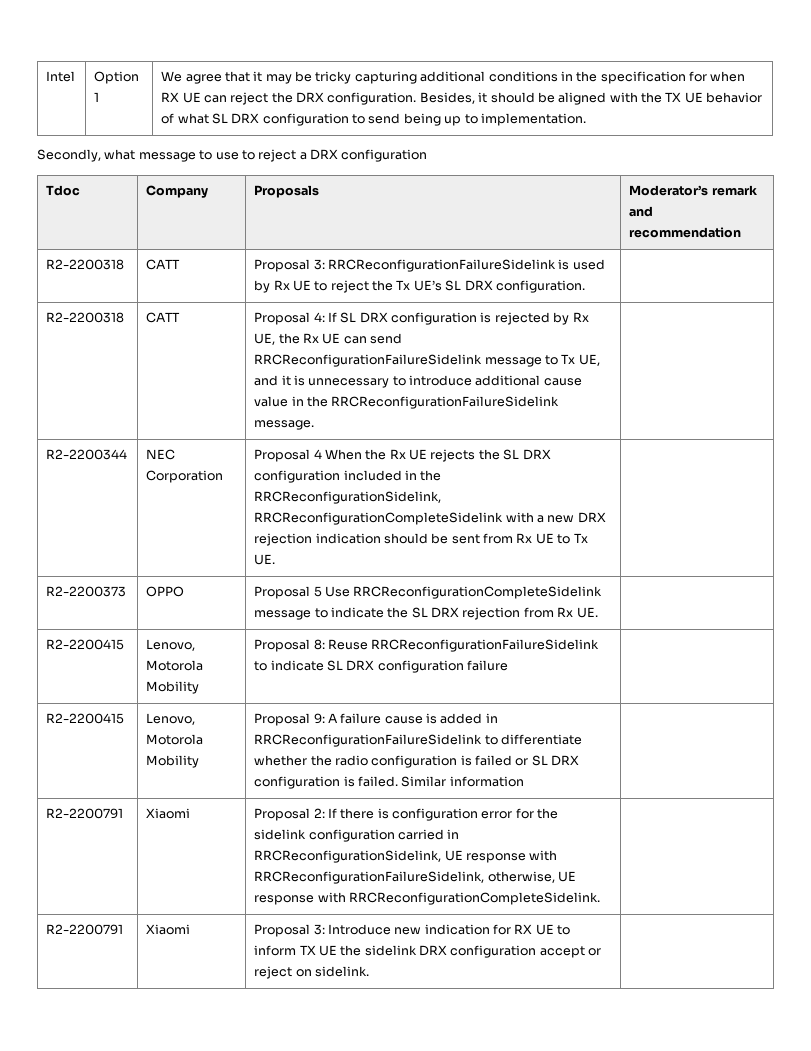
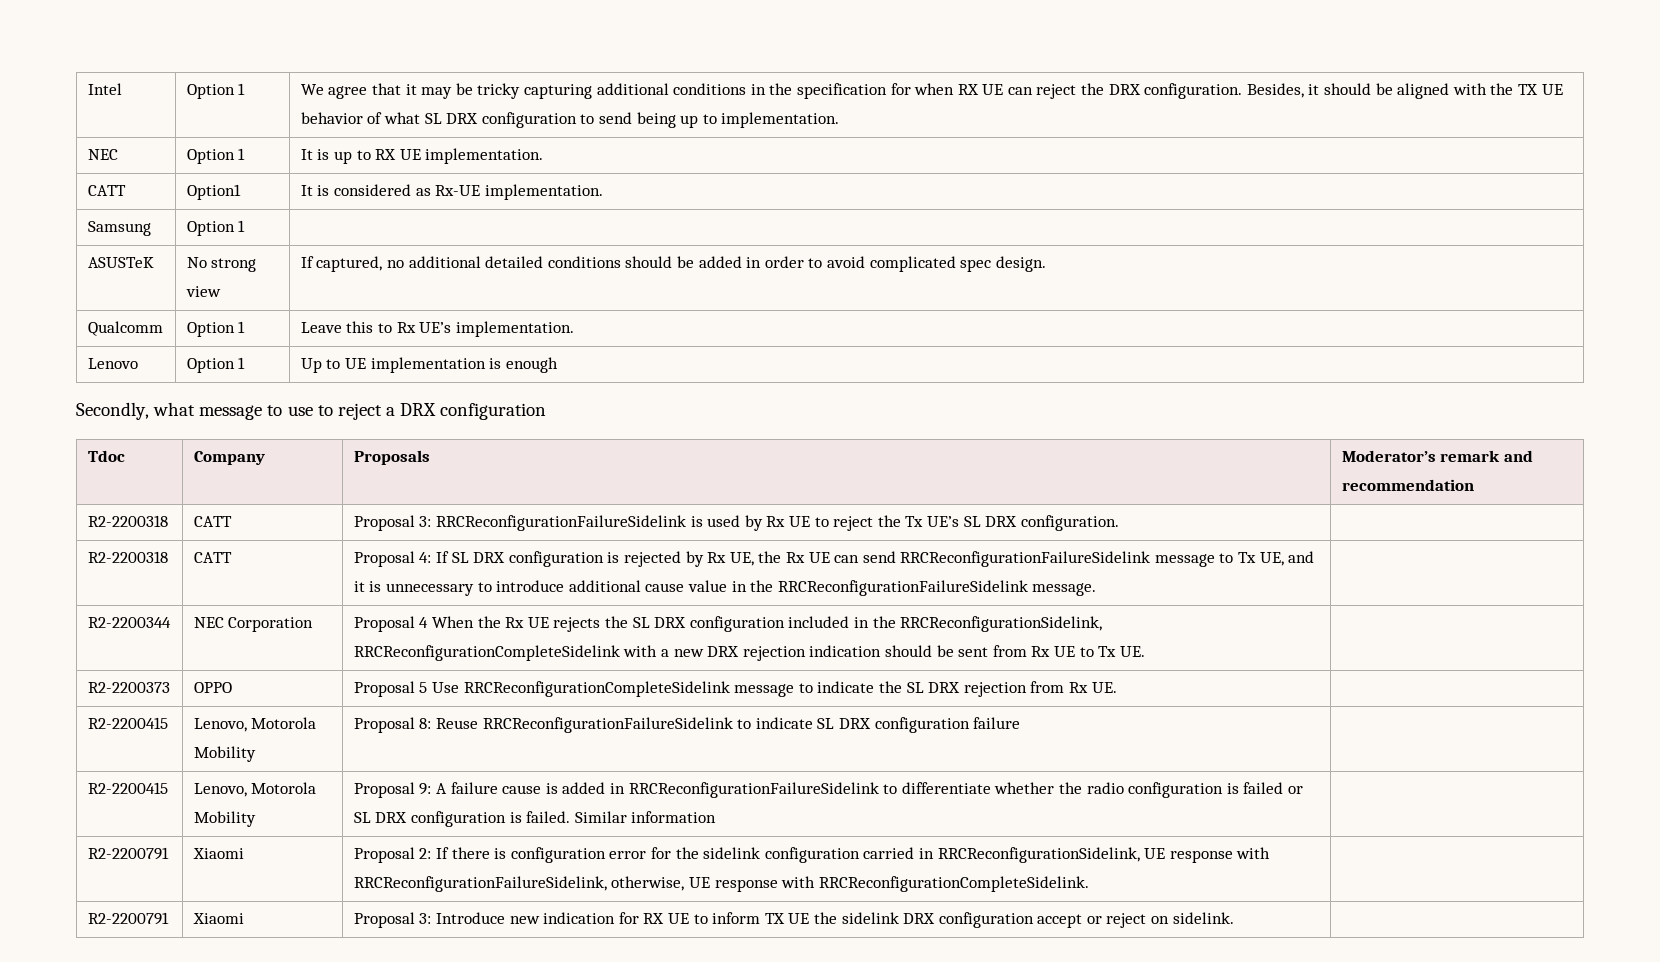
(586, 119) none -> [87,149,118,160] [186,148,246,164] [300,148,544,164] [87,185,126,196] [186,184,241,200] [300,184,603,200] [87,221,151,236] [186,220,246,236] [87,257,154,268] [186,257,257,272] [185,286,221,297] [300,256,1046,272] [87,321,163,336] [186,321,246,337] [300,321,574,337] [87,358,138,369] [186,357,246,373] [300,357,558,373] // NEC | Option 1 | It is up to RX UE implementation. // CATT | Option1 | It is considered as Rx-UE implementation. // Samsung | Option 1 | // ASUSTeK | No strong view | If captured, no additional detailed conditions should be added in order to avoid complicated spec design. // Qualcomm | Option 1 | Leave this to Rx UE’s implementation. // Lenovo | Option 1 | Up to UE implementation is enough

